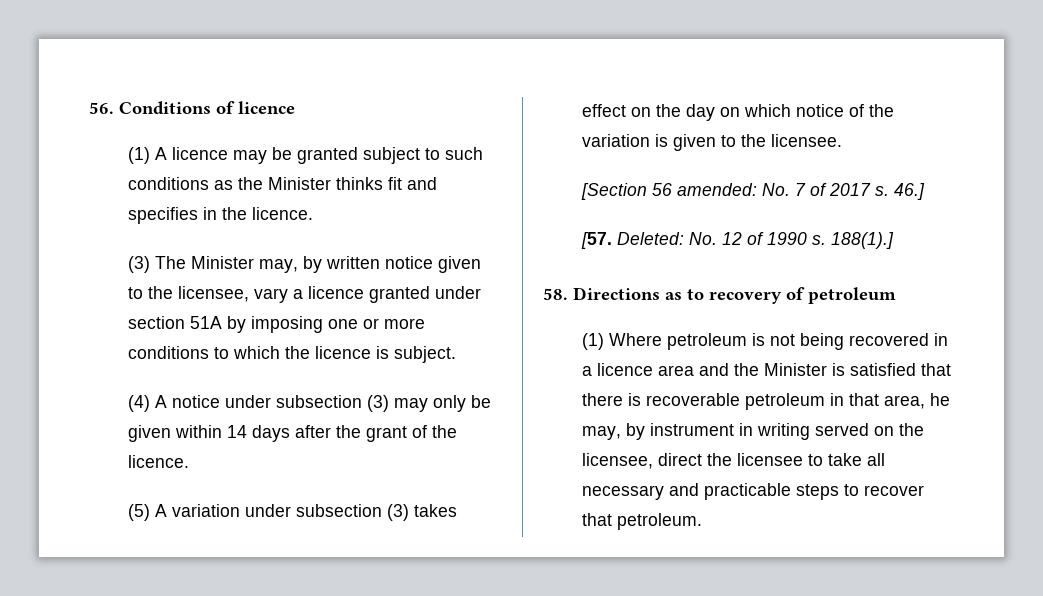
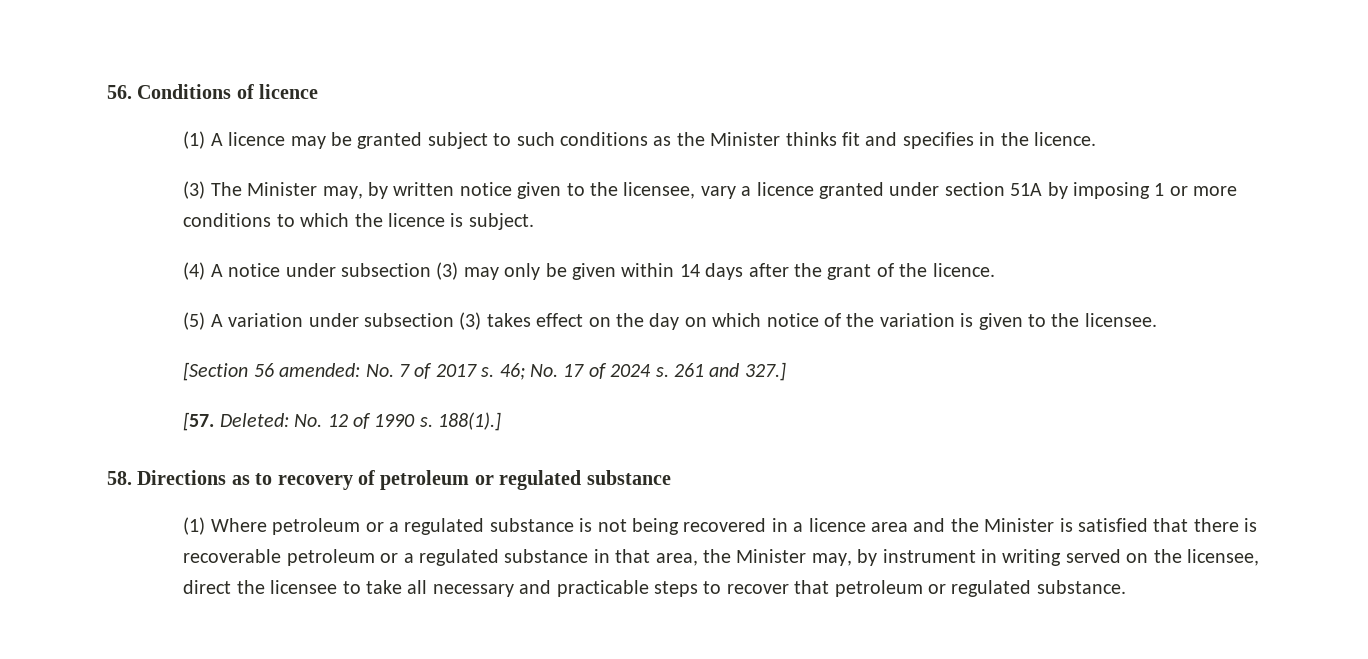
[327,319,358,329] one -> [1154,183,1165,196] 1
[893,183,925,200] 46.] -> [499,362,786,381] 46; No. 17 of 2024 s. 261 and 327.]
(896, 295) none -> [474,470,671,490] or regulated substance
(747, 341) none -> [365,518,574,535] or a regulated substance
(825, 401) none -> [380,549,589,566] or a regulated substance
[929,393,950,406] he -> [702,549,807,563] the Minister
[616,513,702,530] petroleum. -> [834,580,1126,597] petroleum or regulated substance.

